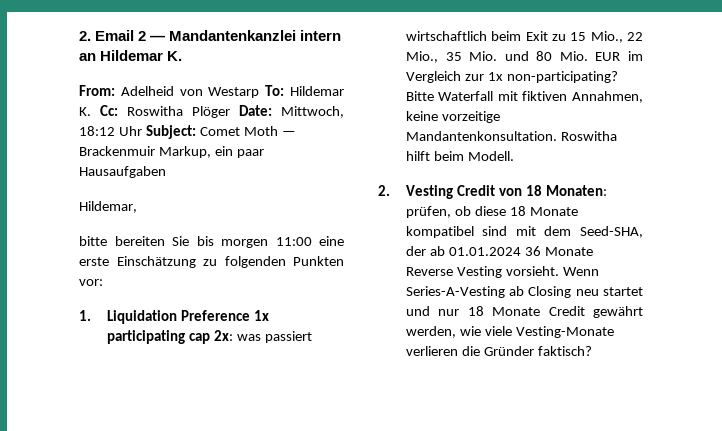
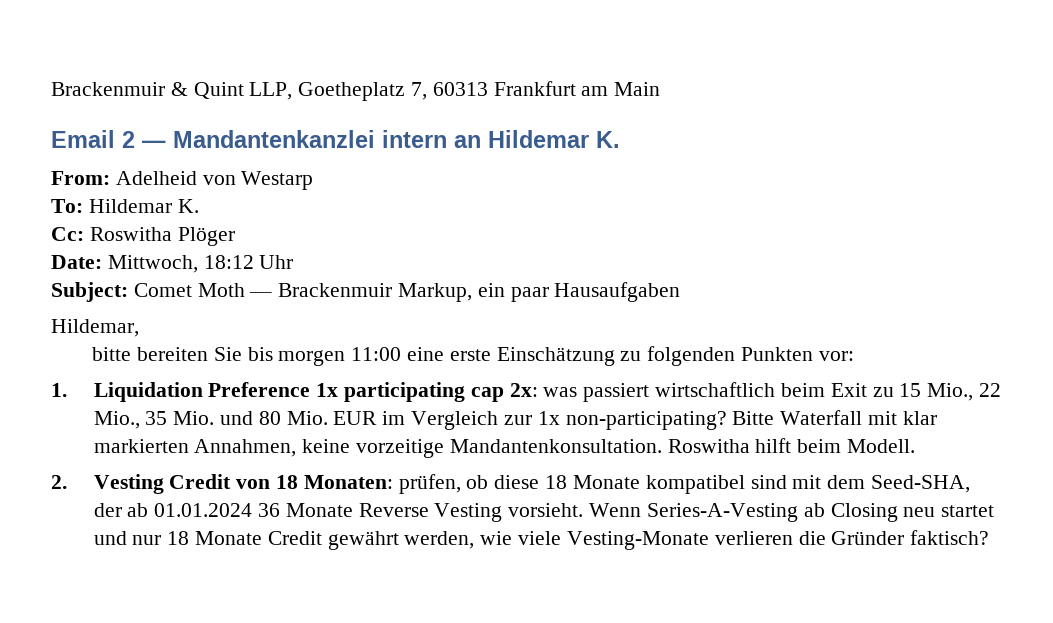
[79,31,91,41] 2. -> [51,81,661,101] Brackenmuir & Quint LLP, Goetheplatz 7, 60313 Frankfurt am Main //
(260, 92) none -> (314, 180) //
(91, 111) none -> (199, 206) //
(230, 112) none -> (235, 236) //
(142, 131) none -> (294, 262) //
[522,91,568,101] fiktiven -> [902,411,937,425] [93,439,189,453] klar markierten

